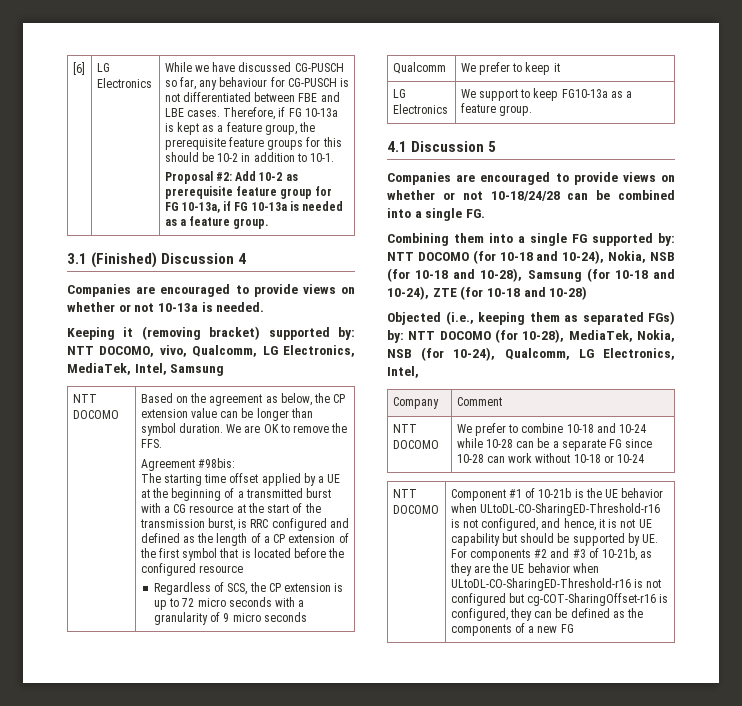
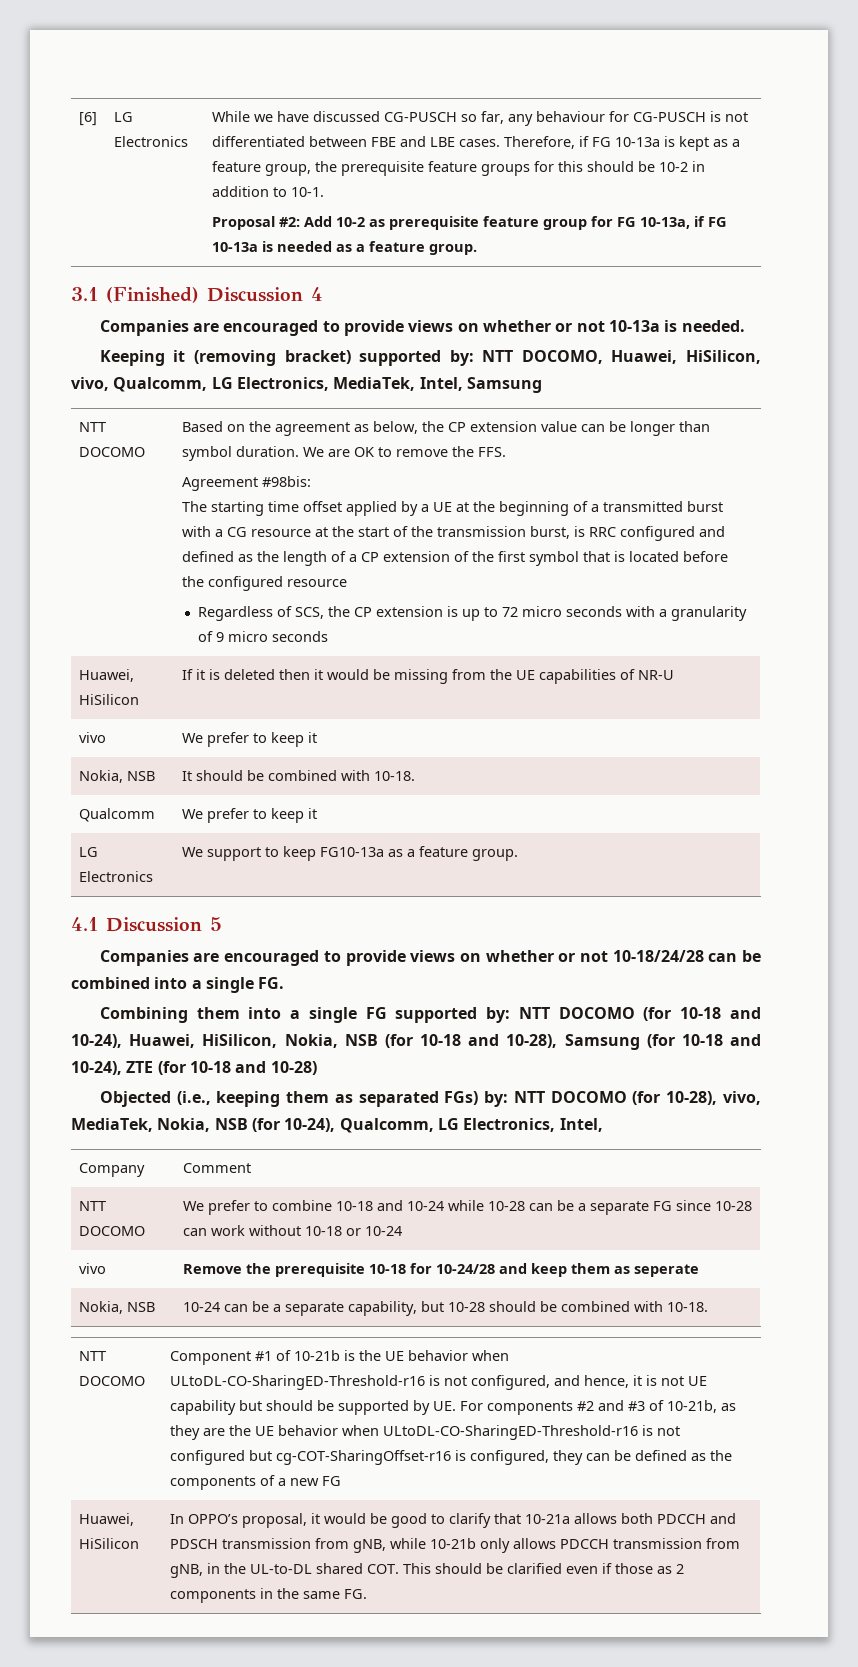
(155, 351) none -> [611,350,761,364] Huawei, HiSilicon,
(307, 617) none -> [79,669,135,682] [79,694,140,705] [182,669,675,684] [79,732,107,743] [182,732,318,747] [79,770,156,783] [182,770,416,781] // Huawei, HiSilicon | If it is deleted then it would be missing from the UE capabilities of NR-U // vivo | We prefer to keep it // Nokia, NSB | It should be combined with 10-18.
(605, 257) none -> [129,1034,278,1048] Huawei, HiSilicon,
(565, 336) none -> [723,1091,761,1105] vivo,
(645, 458) none -> [79,1263,107,1274] [183,1263,700,1277] [79,1301,156,1314] [183,1301,709,1316] // vivo | Remove the prerequisite 10-18 for 10-24/28 and keep them as seperate // Nokia, NSB | 10-24 can be a separate capability, but 10-28 should be combined with 10-18.
(574, 628) none -> [79,1513,135,1526] [79,1538,140,1549] [170,1513,737,1528] [170,1538,741,1553] [170,1563,685,1578] [170,1588,368,1603] // Huawei, HiSilicon | In OPPO’s proposal, it would be good to clarify that 10-21a allows both PDCCH and PDSCH transmission from gNB, while 10-21b only allows PDCCH transmission from gNB, in the UL-to-DL shared COT. This should be clarified even if those as 2 components in the same FG.

